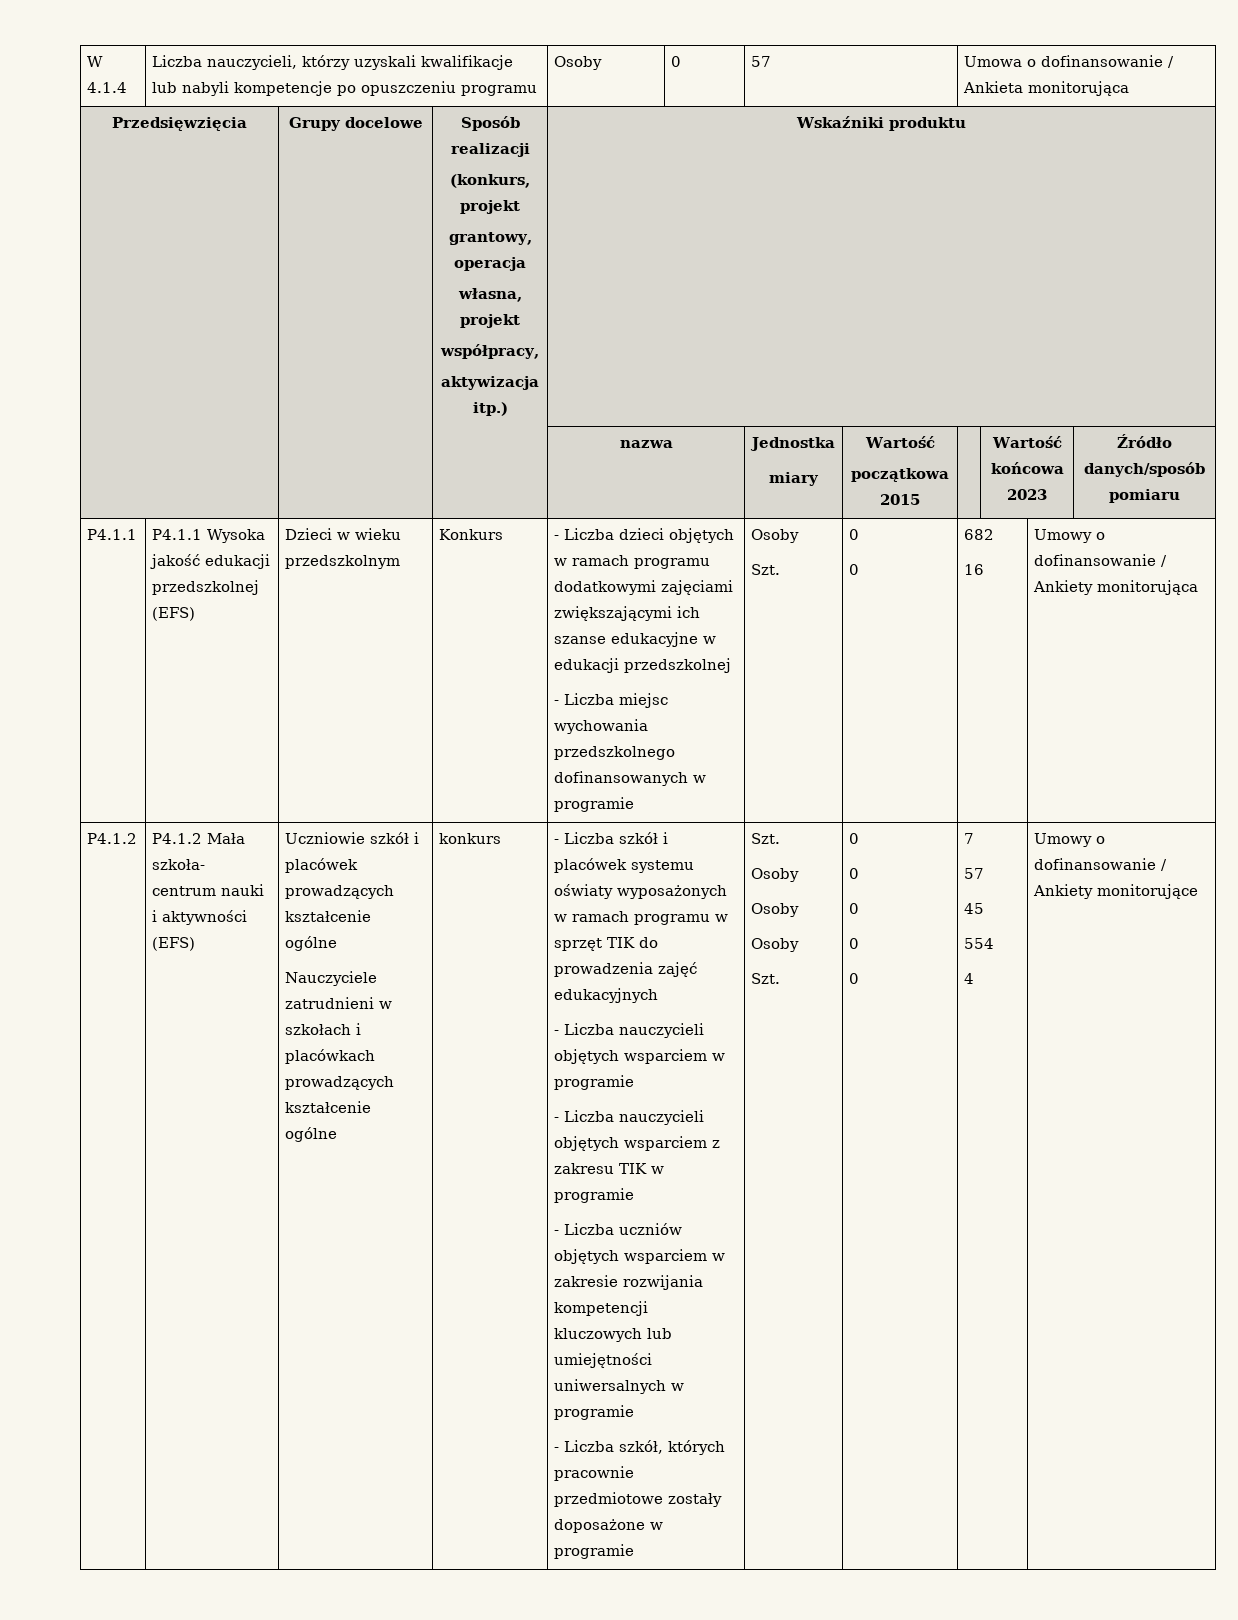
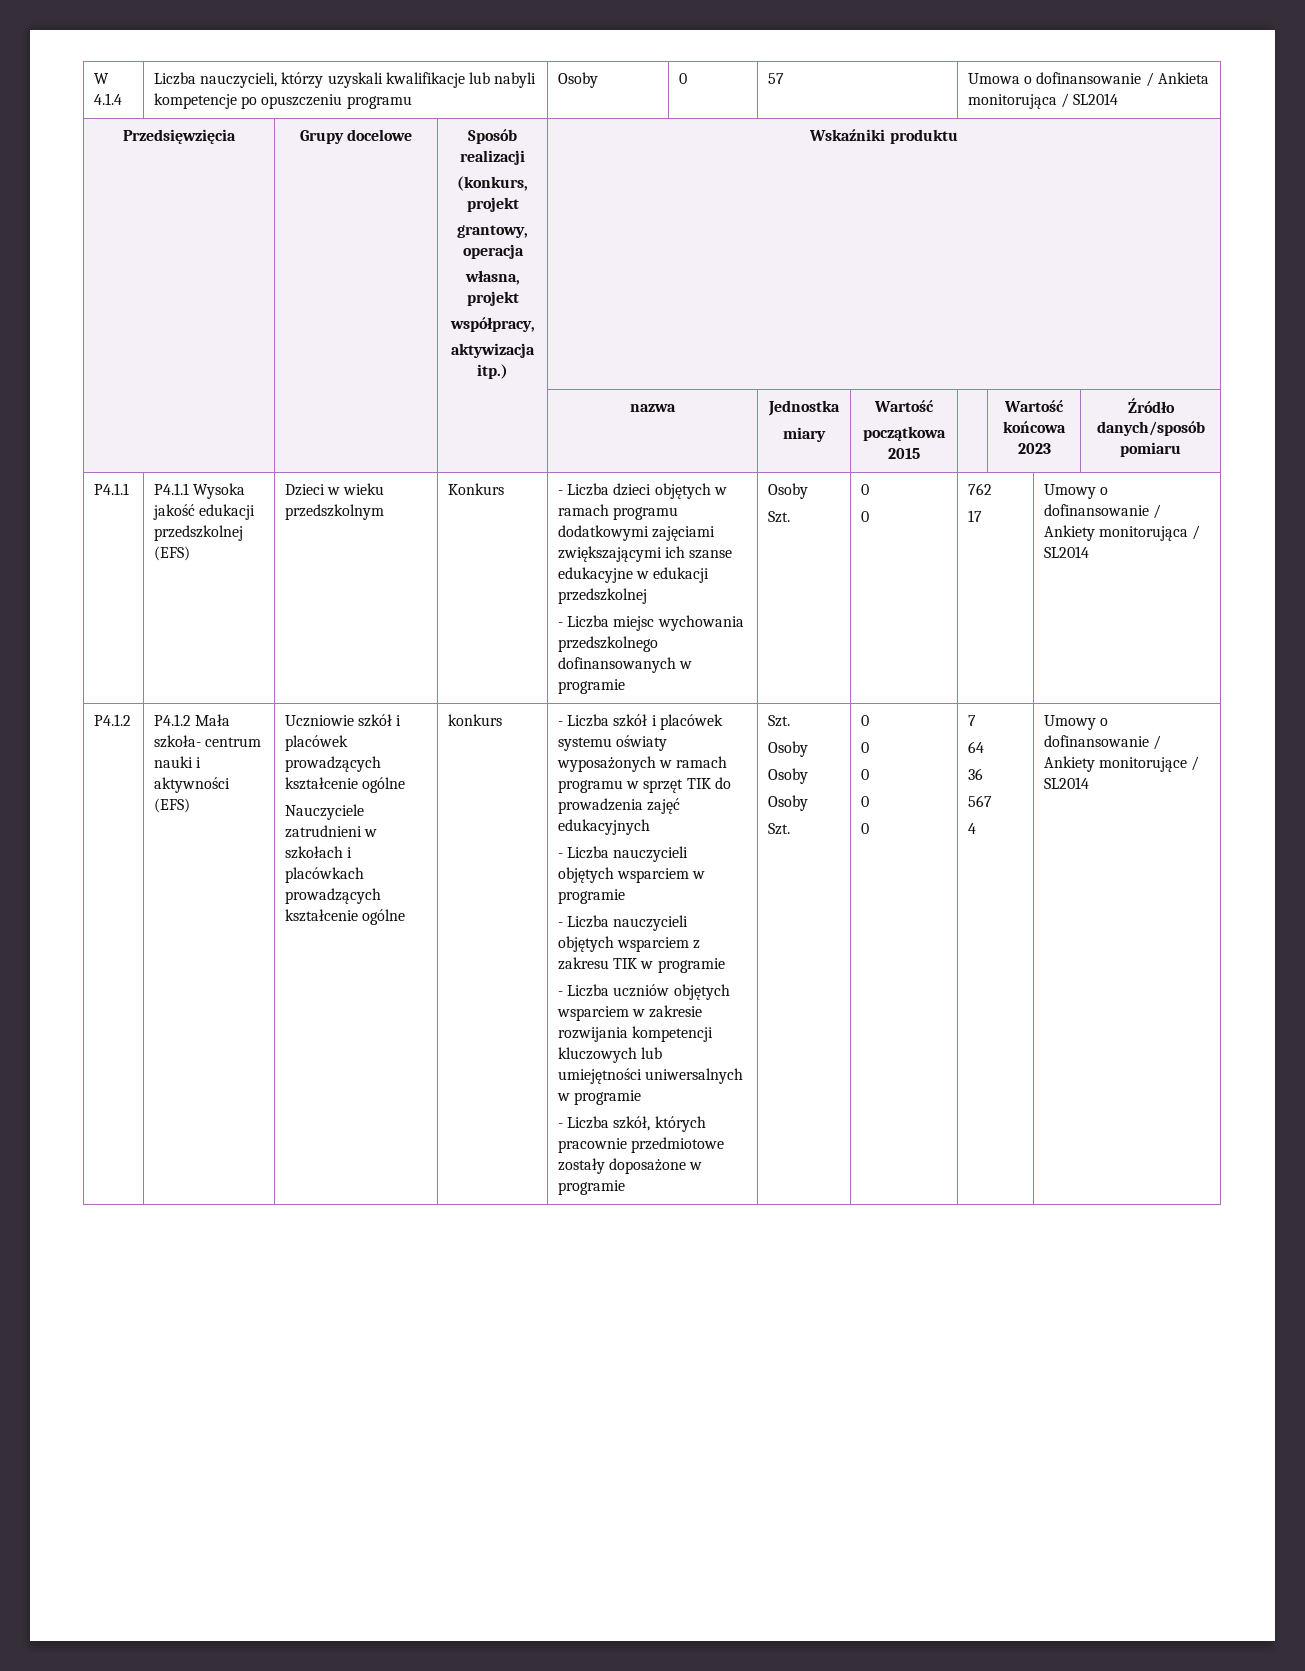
(1130, 88) none -> [1061,93,1119,108] / SL2014
[964,529,995,540] [964,564,985,575] 682 // 16 -> [968,483,993,495] [968,510,983,522] 762 // 17
(1199, 587) none -> [1192,525,1201,540] [1044,546,1090,558] / SL2014
[964,868,985,879] [964,903,985,914] [964,938,995,949] 57 // 45 // 554 -> [968,741,985,753] [968,768,984,780] [968,795,993,807] 64 // 36 // 567
(1199, 891) none -> [1191,756,1200,771] [1044,777,1090,789] / SL2014

